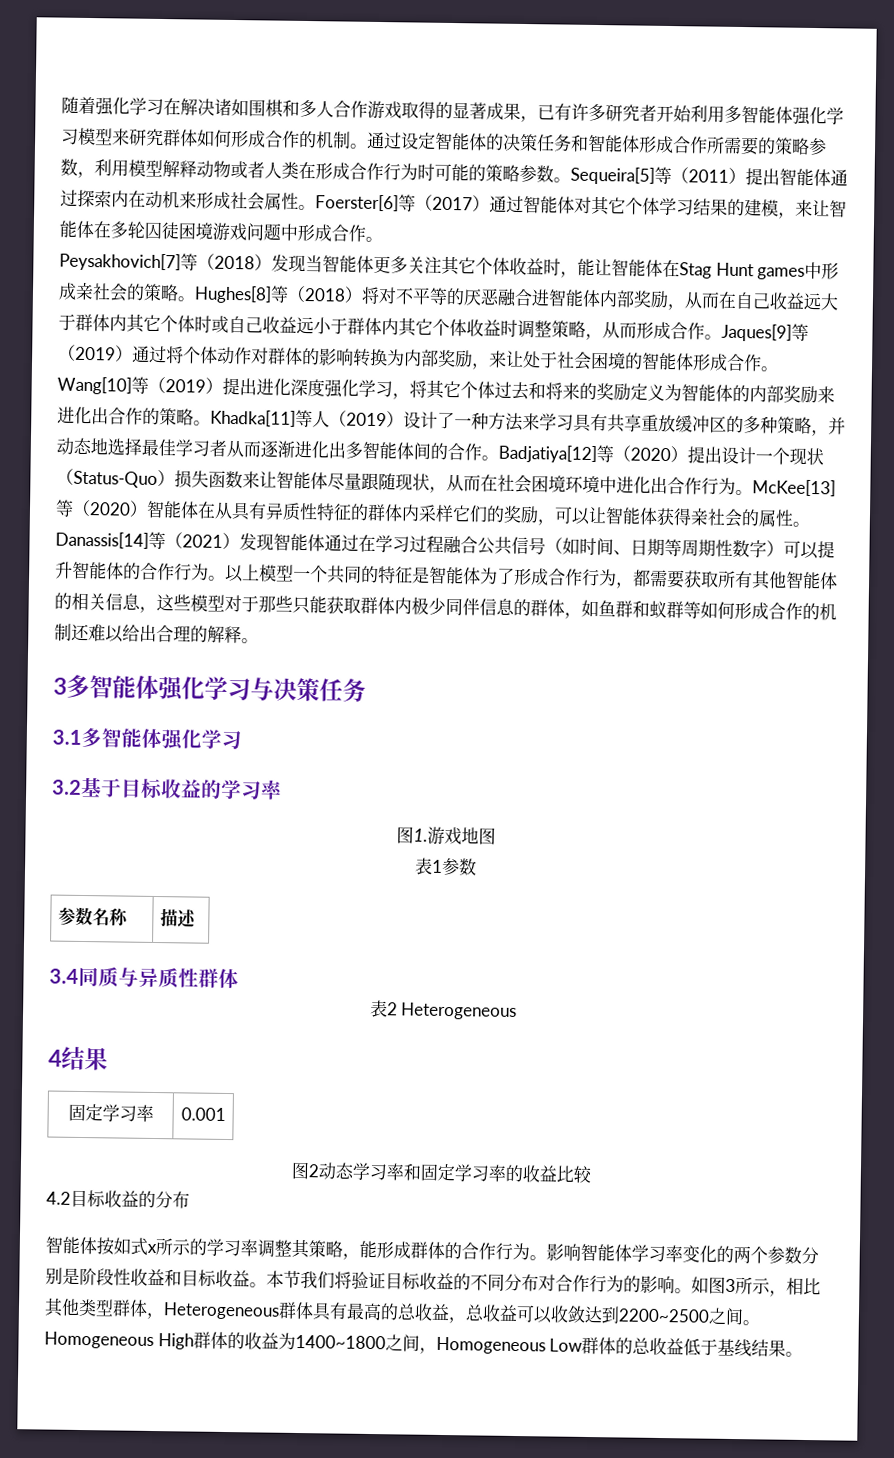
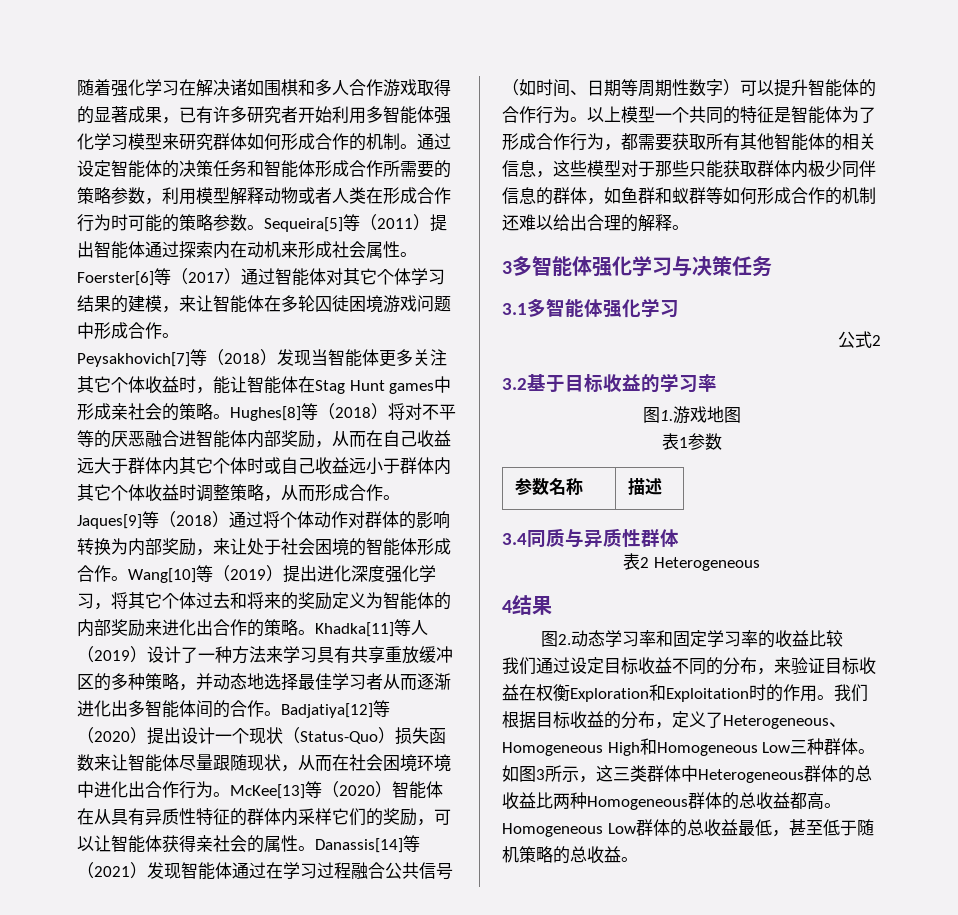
[75,346,116,361] 2019 -> [176,515,212,526] 2018
(242, 739) none -> [838,331,881,348] // 公式2
[67,1103,154,1122] [180,1107,226,1121] [290,1161,319,1180] // 固定学习率 | 0.001 // 图2 -> [540,631,571,647] // 图2.
[46,1189,190,1209] [45,1236,819,1265] [45,1267,821,1297] [44,1297,760,1326] [44,1331,787,1358] 4.2目标收益的分布 // 智能体按如式x所示的学习率调整其策略，能形成群体的合作行为。影响智能体学习率变化的两个参数分别是阶段性收益和目标收益。本节我们将验证目标收益的不同分布对合作行为的影响。如图3所示，相比其他类型群体，Heterogeneous群体具有最高的总收益，总收益可以收敛达到2200~2500之间。Homogeneous High群体的收益为1400~1800之间，Homogeneous Low群体的总收益低于基线结果 -> [502,657,876,675] [502,684,868,702] [502,711,846,729] [502,738,876,756] [502,765,872,783] [502,792,841,810] [502,819,874,837] [502,846,621,864] 我们通过设定目标收益不同的分布，来验证目标收益在权衡Exploration和Exploitation时的作用。我们根据目标收益的分布，定义了Heterogeneous、Homogeneous High和Homogeneous Low三种群体。如图3所示，这三类群体中Heterogeneous群体的总收益比两种Homogeneous群体的总收益都高。Homogeneous Low群体的总收益最低，甚至低于随机策略的总收益

